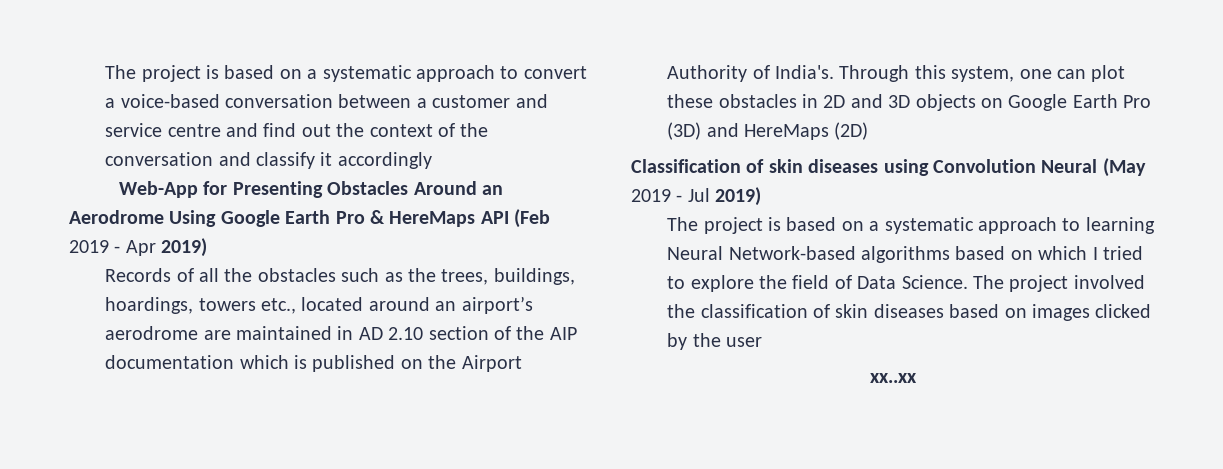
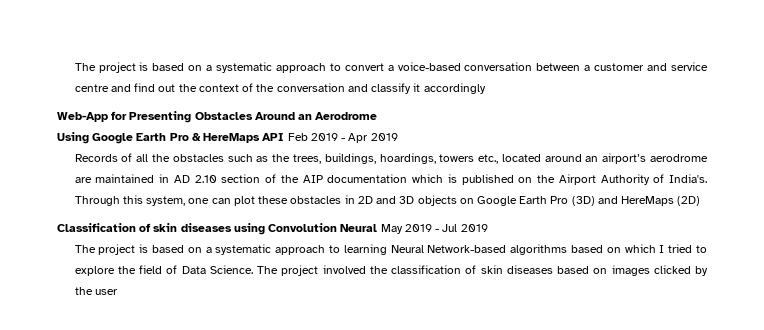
(164, 217) none -> (378, 116) //
[514,209,551,228] (Feb -> [287,133,308,141] Feb
[161,238,208,257] 2019) -> [370,133,398,141] 2019
[1102,158,1146,177] (May -> [380,224,403,234] May
[715,187,762,206] 2019) -> [460,224,488,232] 2019
[869,373,917,383] // xx..xx -> (118, 292) none

